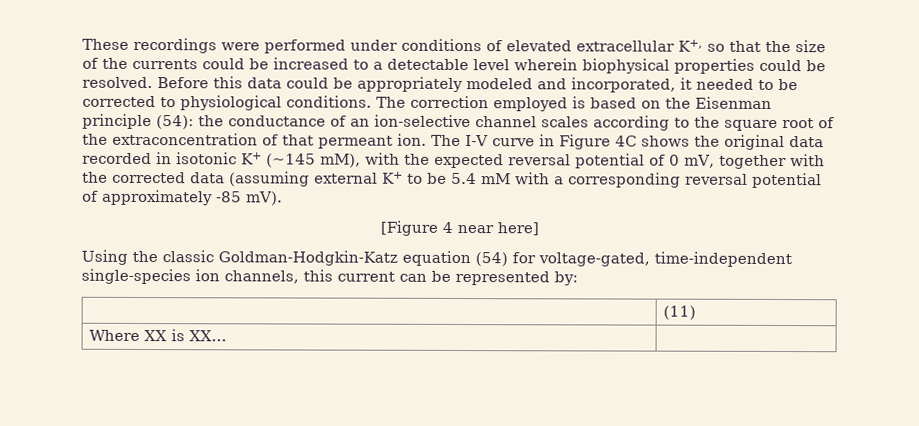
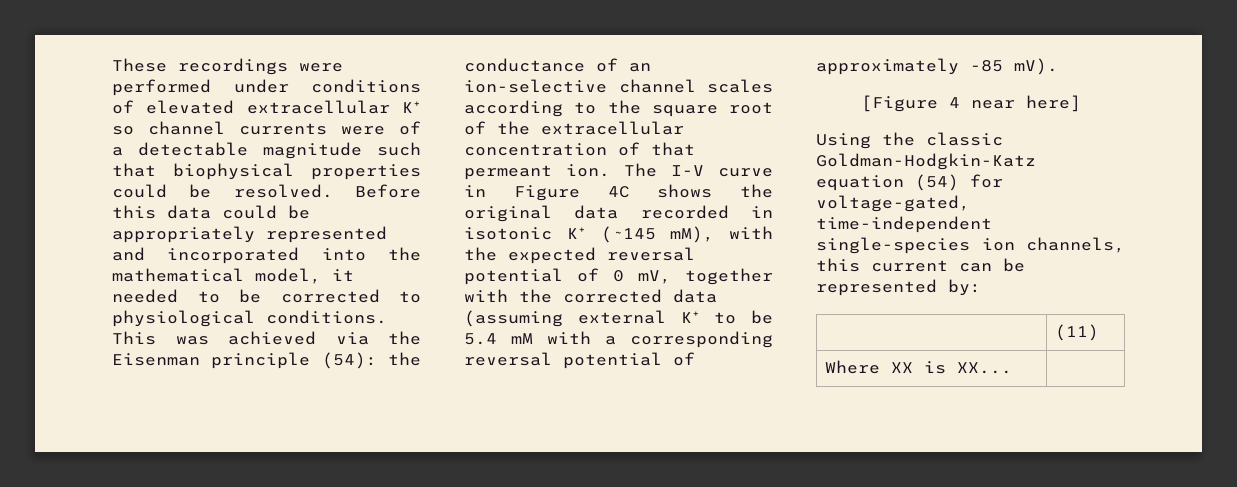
[678,39,826,53] [82,57,578,71] K+, so that the size of the currents could be increased to a detectable level wherein -> [402,101,421,113] [112,121,421,135] [112,142,421,159] [112,163,156,177] K+ so channel currents were of a detectable magnitude such that
[466,77,676,93] modeled and incorporated, -> [266,226,387,243] [112,247,421,264] [112,268,321,284] represented and incorporated into the mathematical model,
[376,95,661,112] The correction employed is based on -> [112,331,369,345] This was achieved via
[112,132,258,146] extraconcentration -> [541,121,684,135] [464,143,607,156] extracellular concentration

